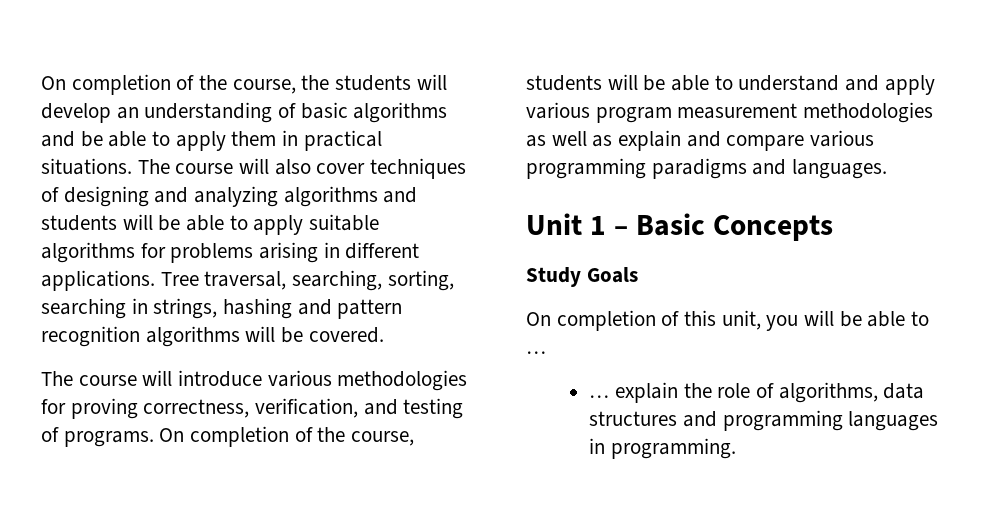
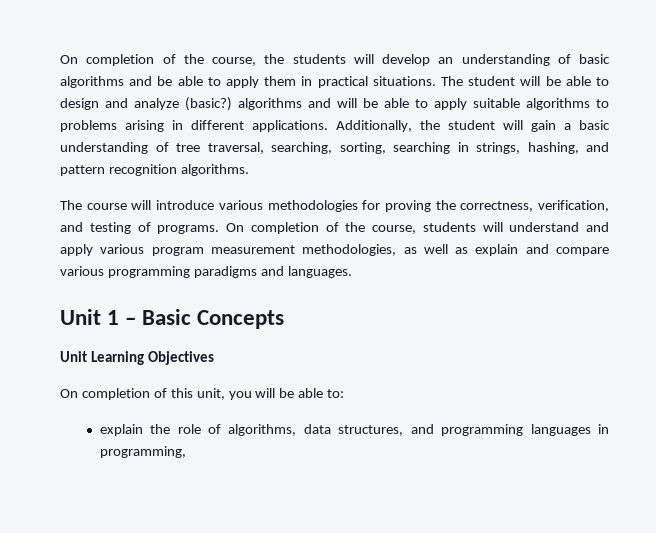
[175,158,467,179] [41,186,418,207] [41,215,117,231] course will also cover techniques of designing and analyzing algorithms and students -> [468,76,609,86] [60,97,331,111] student will be able to design and analyze (basic?) algorithms and
[140,243,166,258] for -> [596,99,609,108] to
[160,272,199,286] Tree -> [336,120,610,132] [60,142,200,154] Additionally, the student will gain a basic understanding of tree
[223,298,293,319] hashing -> [527,142,579,154] hashing,
[145,326,384,347] algorithms will be covered. -> [180,164,249,176] algorithms.
(138, 408) none -> [435,200,456,210] the
[643,75,733,91] be able to -> (503, 227) none
[803,102,934,123] methodologies -> [302,244,397,256] methodologies,
[526,267,638,287] Study Goals -> [60,351,214,365] Unit Learning Objectives
[911,311,930,326] [526,351,546,354] [589,395,610,398] to … // … -> [327,389,345,398] to: //
[589,411,678,426] structures -> [338,425,404,436] structures,
[610,438,736,459] programming. -> [99,446,186,458] programming,

